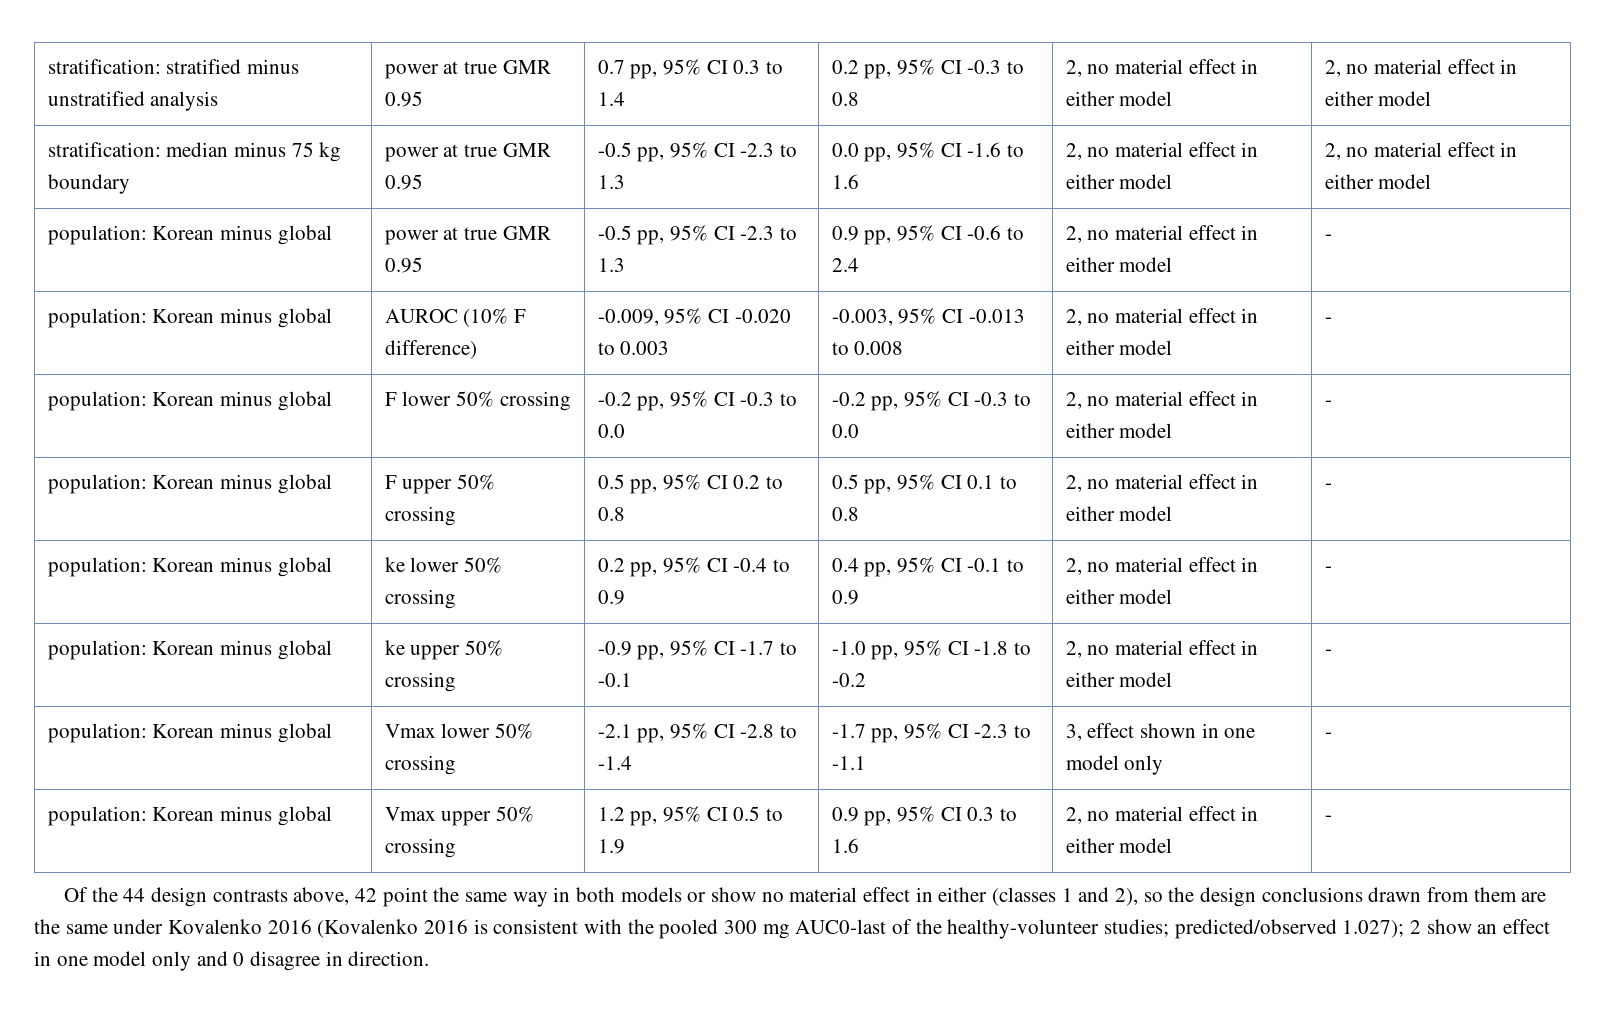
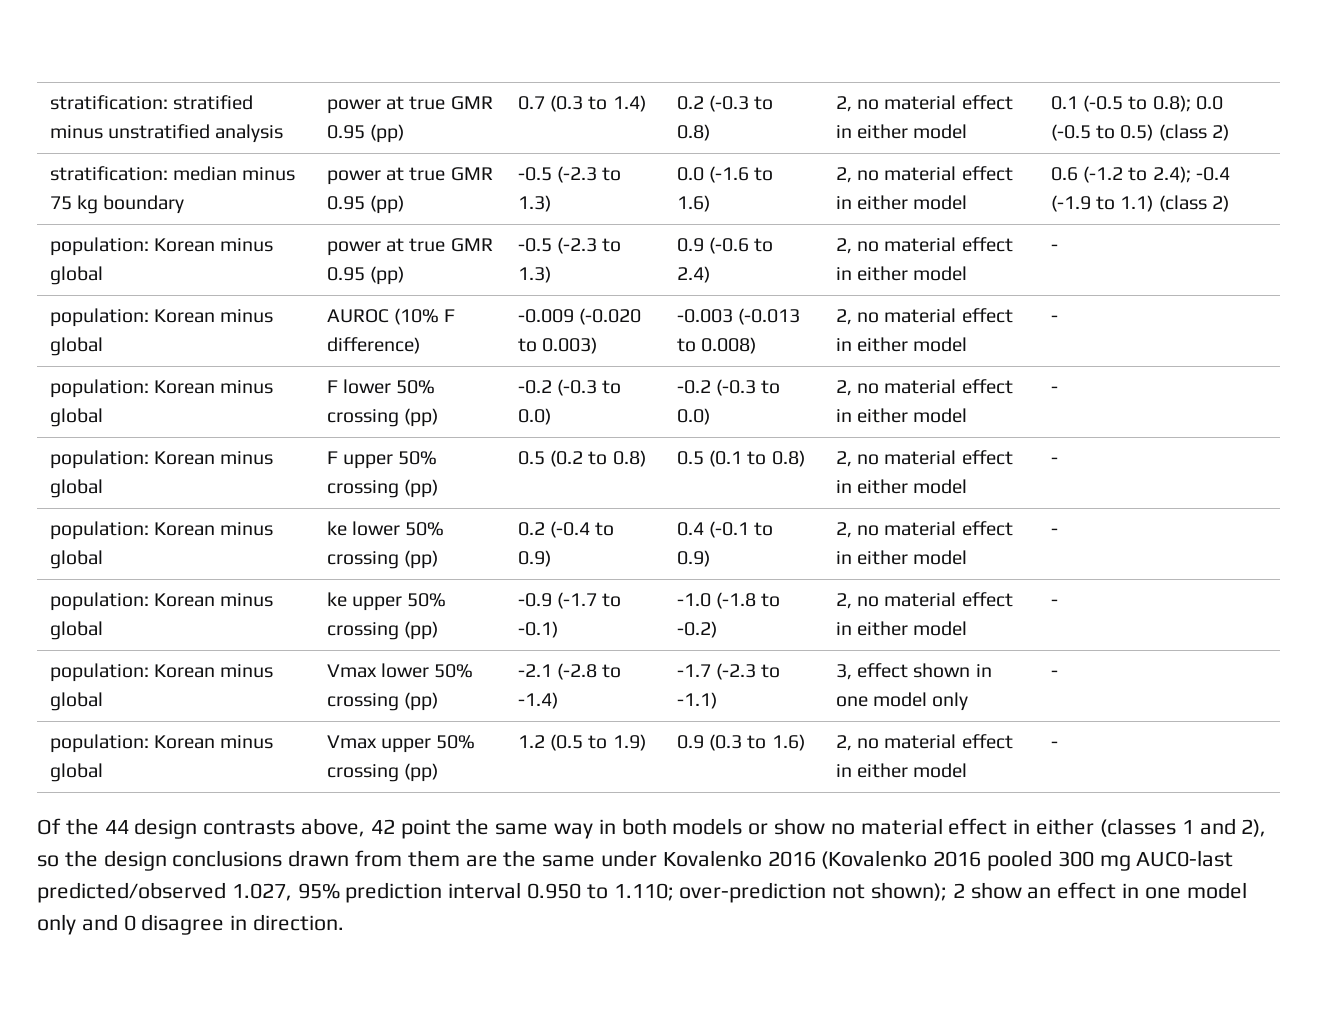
(423, 99) none -> [369,124,404,143] (pp)
[630,59,784,79] [597,92,625,106] [831,59,1025,79] [831,92,859,106] [1065,59,1259,77] [1065,91,1173,106] [1324,59,1518,77] [1324,91,1432,106] pp, 95% CI 0.3 to 1.4 | 0.2 pp, 95% CI -0.3 to 0.8 | 2, no material effect in either model | 2, no material effect in either model -> [549,95,646,112] [676,95,774,112] [676,124,710,141] [835,95,1013,112] [835,124,968,139] [1050,95,1223,112] [1050,124,1229,141] (0.3 to 1.4) | 0.2 (-0.3 to 0.8) | 2, no material effect in either model | 0.1 (-0.5 to 0.8); 0.0 (-0.5 to 0.5) (class 2)
[597,142,798,162] [597,175,625,189] [831,142,1025,162] [831,174,859,189] [1065,142,1259,160] [1065,174,1173,189] [1324,142,1518,160] [1324,174,1432,189] | -0.5 pp, 95% CI -2.3 to 1.3 | 0.0 pp, 95% CI -1.6 to 1.6 | 2, no material effect in either model | 2, no material effect in either model -> [369,195,404,214] [517,166,622,183] [517,195,551,212] [676,166,774,183] [676,195,710,212] [835,166,1013,183] [835,195,968,210] [1050,166,1230,183] [1050,195,1229,212] (pp) | -0.5 (-2.3 to 1.3) | 0.0 (-1.6 to 1.6) | 2, no material effect in either model | 0.6 (-1.2 to 2.4); -0.4 (-1.9 to 1.1) (class 2)
[597,225,798,245] [597,258,625,272] [831,225,1025,245] [831,258,859,272] | -0.5 pp, 95% CI -2.3 to 1.3 | 0.9 pp, 95% CI -0.6 to 2.4 -> [369,266,404,285] [517,237,622,254] [517,266,551,283] [676,237,774,254] [676,266,710,283] (pp) | -0.5 (-2.3 to 1.3) | 0.9 (-0.6 to 2.4)
[597,308,791,326] [597,341,670,355] [831,308,1025,326] [831,341,904,355] -0.009, 95% CI -0.020 to 0.003 | -0.003, 95% CI -0.013 to 0.008 -> [517,308,641,325] [517,337,597,354] [676,308,800,325] [676,337,756,354] -0.009 (-0.020 to 0.003) | -0.003 (-0.013 to 0.008)
[597,391,798,411] [597,424,625,438] [831,391,1032,411] [831,424,859,438] | -0.2 pp, 95% CI -0.3 to 0.0 | -0.2 pp, 95% CI -0.3 to 0.0 -> [403,408,438,427] [517,379,622,396] [517,408,551,425] [676,379,781,396] [676,408,710,425] (pp) | -0.2 (-0.3 to 0.0) | -0.2 (-0.3 to 0.0)
[597,474,784,494] [597,507,625,521] [831,474,1018,494] [831,507,859,521] | 0.5 pp, 95% CI 0.2 to 0.8 | 0.5 pp, 95% CI 0.1 to 0.8 -> [403,479,438,498] [517,450,646,467] [676,450,805,467] (pp) | 0.5 (0.2 to 0.8) | 0.5 (0.1 to 0.8)
[597,557,791,577] [597,590,625,605] [831,557,1025,577] [831,590,859,605] | 0.2 pp, 95% CI -0.4 to 0.9 | 0.4 pp, 95% CI -0.1 to 0.9 -> [403,550,438,569] [517,521,615,538] [517,550,551,567] [676,521,774,538] [676,550,710,567] (pp) | 0.2 (-0.4 to 0.9) | 0.4 (-0.1 to 0.9)
(456, 682) none -> [403,621,438,640] (pp)
[637,640,798,660] [597,673,632,687] [831,640,1032,660] [831,673,866,687] pp, 95% CI -1.7 to -0.1 | -1.0 pp, 95% CI -1.8 to -0.2 -> [556,592,622,609] [517,621,558,638] [676,592,781,609] [676,621,717,638] (-1.7 to -0.1) | -1.0 (-1.8 to -0.2)
(456, 765) none -> [403,692,438,711] (pp)
[637,723,798,743] [597,756,632,770] [831,723,1032,743] [831,756,866,770] pp, 95% CI -2.8 to -1.4 | -1.7 pp, 95% CI -2.3 to -1.1 -> [556,663,622,680] [517,692,558,709] [676,663,781,680] [676,692,717,709] (-2.8 to -1.4) | -1.7 (-2.3 to -1.1)
(456, 848) none -> [403,763,438,782] (pp)
[630,806,784,826] [597,839,625,854] [831,806,1018,826] [831,838,859,853] pp, 95% CI 0.5 to 1.9 | 0.9 pp, 95% CI 0.3 to 1.6 -> [549,734,646,751] [676,734,805,751] (0.5 to 1.9) | 0.9 (0.3 to 1.6)
[473,919,1405,939] is consistent with the pooled 300 mg AUC0-last of the healthy-volunteer studies; predicted/observed 1.027); -> [987,850,1234,871] [37,882,948,903] pooled 300 mg AUC0-last predicted/observed 1.027, 95% prediction interval 0.950 to 1.110; over-prediction not shown);

